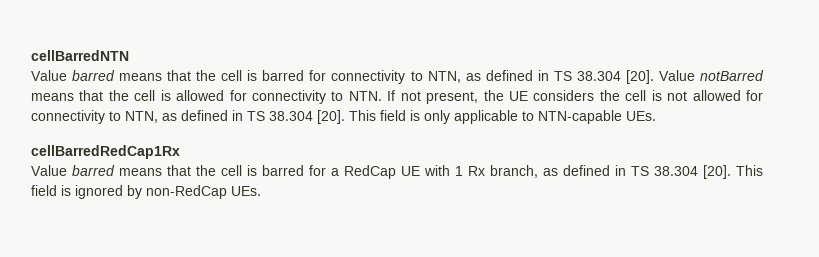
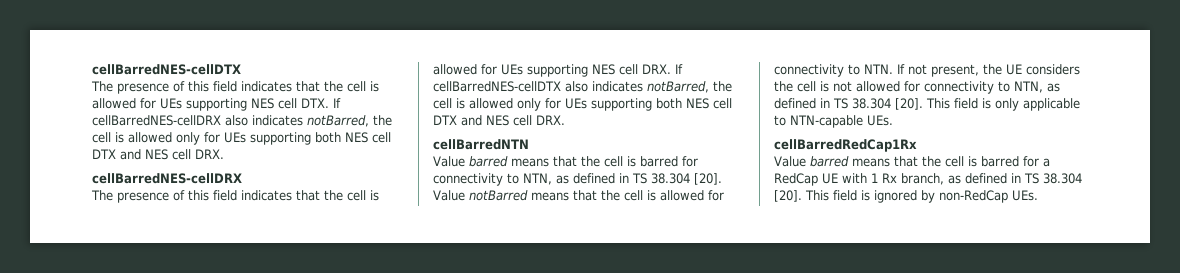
(31, 55) none -> [92,64,241,75] [91,81,379,94] [92,98,341,111] [92,115,392,127] [92,132,391,145] [92,149,224,160] [92,173,242,184] [91,190,379,203] [433,64,683,77] [433,81,732,93] [433,98,732,111] [433,115,565,126] cellBarredNES-cellDTX // The presence of this field indicates that the cell is allowed for UEs supporting NES cell DTX. If cellBarredNES-cellDRX also indicates notBarred, the cell is allowed only for UEs supporting both NES cell DTX and NES cell DRX. // cellBarredNES-cellDRX // The presence of this field indicates that the cell is allowed for UEs supporting NES cell DRX. If cellBarredNES-cellDTX also indicates notBarred, the cell is allowed only for UEs supporting both NES cell DTX and NES cell DRX. //

